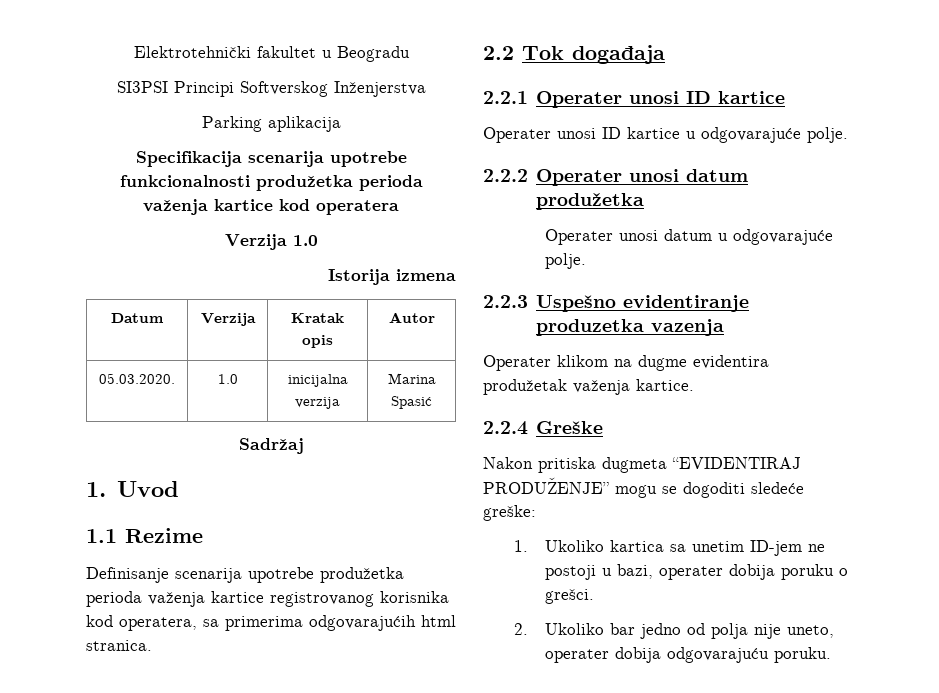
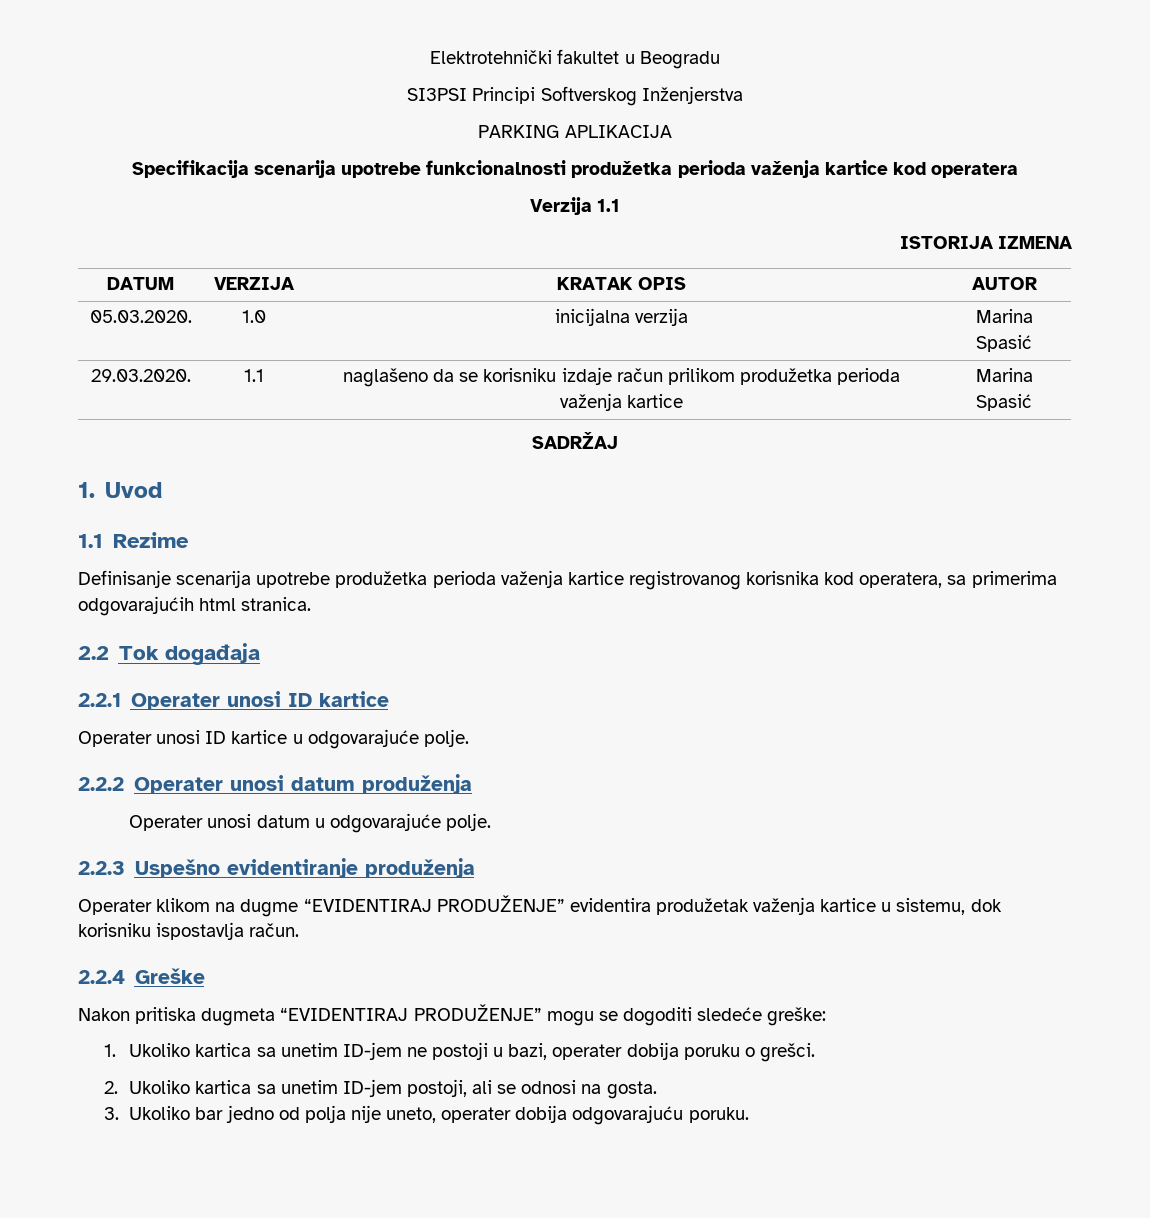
[201,116,341,132] Parking aplikacija -> [478,125,672,138] PARKING APLIKACIJA
[292,235,318,246] [328,269,456,285] [111,313,164,323] [200,313,256,326] [291,313,344,323] [302,335,333,348] [388,312,435,323] 1.0 // Istorija izmena // Datum | Verzija | Kratak opis | Autor -> [597,199,621,212] [899,236,1073,249] [107,277,174,290] [214,277,295,290] [556,277,687,290] [971,277,1038,290] 1.1 // ISTORIJA IZMENA // DATUM | VERZIJA | KRATAK OPIS | AUTOR
[238,438,304,454] // Sadržaj -> [90,369,191,382] [244,369,264,382] [342,367,901,387] [559,393,684,411] [975,368,1033,382] [976,394,1032,411] [532,432,618,449] // 29.03.2020. | 1.1 | naglašeno da se korisniku izdaje račun prilikom produžetka perioda važenja kartice | Marina Spasić // SADRŽAJ
[536,193,645,210] produžetka -> [361,774,472,794] produženja
[536,319,725,336] produzetka vazenja -> [364,858,475,878] produženja
(687, 363) none -> [303,895,565,912] “EVIDENTIRAJ PRODUŽENJE”
[636,379,694,391] kartice. -> [820,898,1002,915] [78,922,300,940] kartice u sistemu, dok korisniku ispostavlja račun.
(604, 629) none -> [195,1079,657,1099] [103,1106,191,1120] kartica sa unetim ID-jem postoji, ali se odnosi na gosta. // 3. Ukoliko

